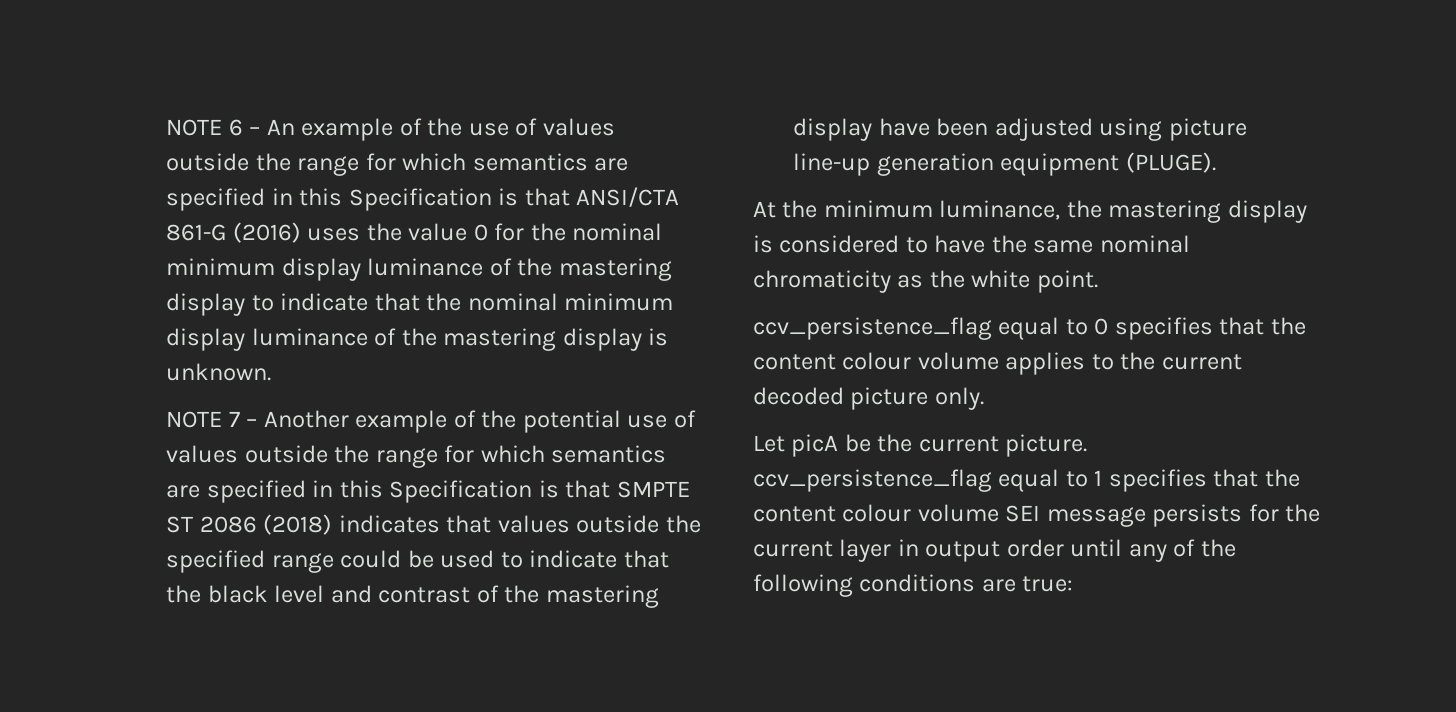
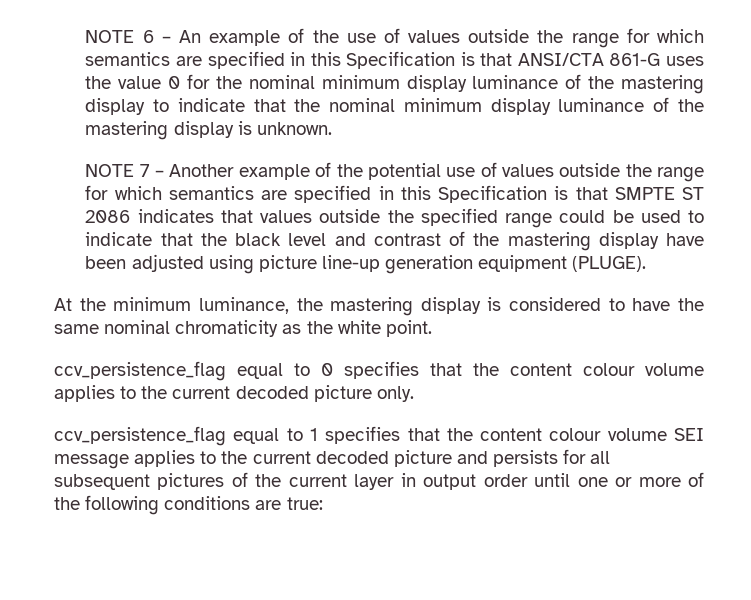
[232,222,301,243] (2016) -> (661, 59) none
[263,514,333,535] (2018) -> (131, 216) none
[753,434,1088,457] Let picA be the current picture. -> (414, 394) none
[1152,504,1279,527] persists for -> [134,449,611,467] [54,472,248,490] applies to the current decoded picture and persists for all subsequent pictures of
[1128,544,1167,562] any -> [577,477,681,487] one or more

